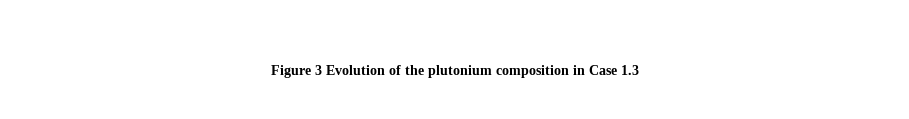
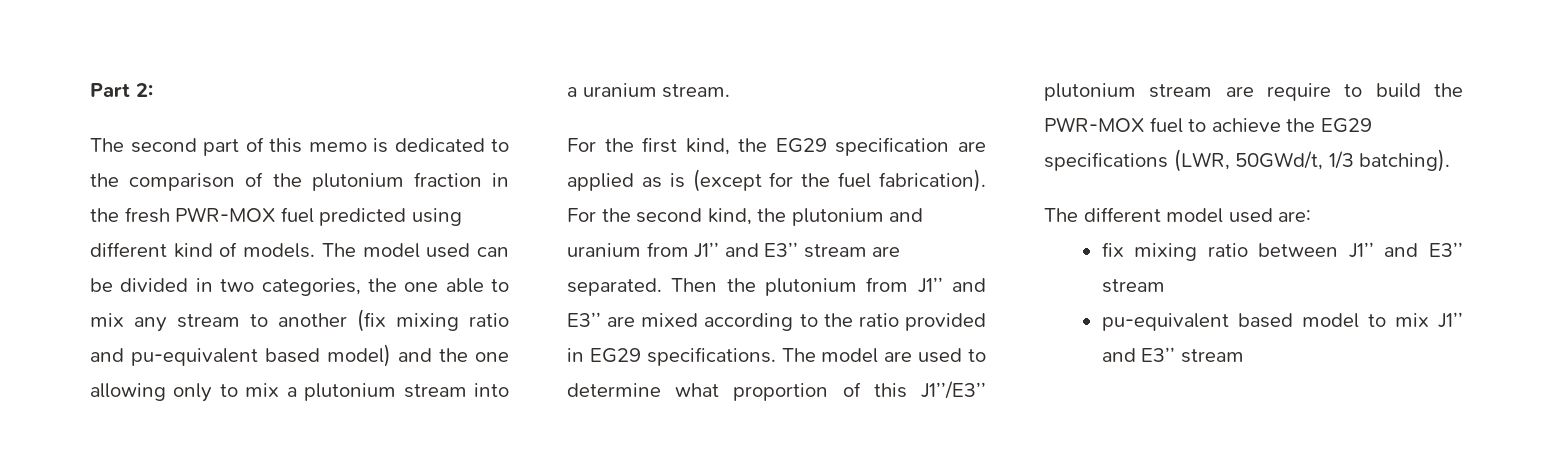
[270,65,639,78] Figure 3 Evolution of the plutonium composition in Case 1.3 -> [90,83,153,97] [90,137,509,156] [90,172,510,191] [90,207,462,226] [90,242,510,258] [90,278,509,296] [90,309,509,332] [90,344,509,367] [90,383,509,402] [567,83,731,98] [567,137,986,156] [567,169,986,192] [567,208,924,226] [567,242,901,258] [567,277,986,296] [567,312,986,331] [567,347,986,366] [567,381,986,401] [1044,83,1463,101] [1044,117,1372,133] [1044,149,1451,172] [1044,207,1312,223] [1101,242,1463,261] [1101,279,1165,293] [1101,312,1463,331] [1101,347,1244,363] Part 2: // The second part of this memo is dedicated to the comparison of the plutonium fraction in the fresh PWR-MOX fuel predicted using different kind of models. The model used can be divided in two categories, the one able to mix any stream to another (fix mixing ratio and pu-equivalent based model) and the one allowing only to mix a plutonium stream into a uranium stream. // For the first kind, the EG29 specification are applied as is (except for the fuel fabrication). For the second kind, the plutonium and uranium from J1’’ and E3’’ stream are separated. Then the plutonium from J1’’ and E3’’ are mixed according to the ratio provided in EG29 specifications. The model are used to determine what proportion of this J1’’/E3’’ plutonium stream are require to build the PWR-MOX fuel to achieve the EG29 specifications (LWR, 50GWd/t, 1/3 batching). // The different model used are: // fix mixing ratio between J1’’ and E3’’ stream // pu-equivalent based model to mix J1’’ and E3’’ stream

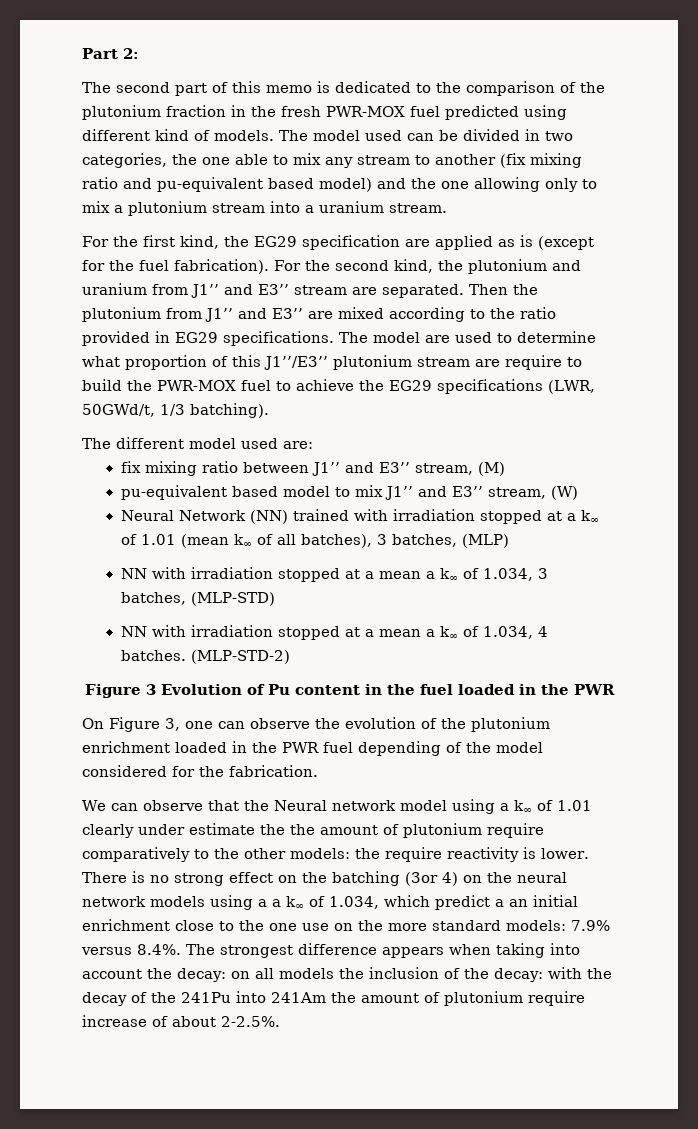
[1101,279,1165,293] stream -> [414,462,505,476] stream, (M)
[1180,349,1244,363] stream -> [487,486,578,500] [120,509,599,524] [120,534,509,548] [120,567,548,582] [120,592,275,606] [120,625,548,640] [120,650,290,664] [84,684,615,698] [82,717,550,732] [82,741,543,756] [82,765,318,777] [82,799,592,814] [82,823,544,838] [82,847,589,862] [82,871,567,886] [82,895,578,910] [82,919,610,931] [81,943,580,958] [82,967,612,982] [82,991,585,1006] [82,1015,280,1027] stream, (W) // Neural Network (NN) trained with irradiation stopped at a k∞ of 1.01 (mean k∞ of all batches), 3 batches, (MLP) // NN with irradiation stopped at a mean a k∞ of 1.034, 3 batches, (MLP-STD) // NN with irradiation stopped at a mean a k∞ of 1.034, 4 batches. (MLP-STD-2) // Figure 3 Evolution of Pu content in the fuel loaded in the PWR // On Figure 3, one can observe the evolution of the plutonium enrichment loaded in the PWR fuel depending of the model considered for the fabrication. // We can observe that the Neural network model using a k∞ of 1.01 clearly under estimate the the amount of plutonium require comparatively to the other models: the require reactivity is lower. There is no strong effect on the batching (3or 4) on the neural network models using a a k∞ of 1.034, which predict a an initial enrichment close to the one use on the more standard models: 7.9% versus 8.4%. The strongest difference appears when taking into account the decay: on all models the inclusion of the decay: with the decay of the 241Pu into 241Am the amount of plutonium require increase of about 2-2.5%.

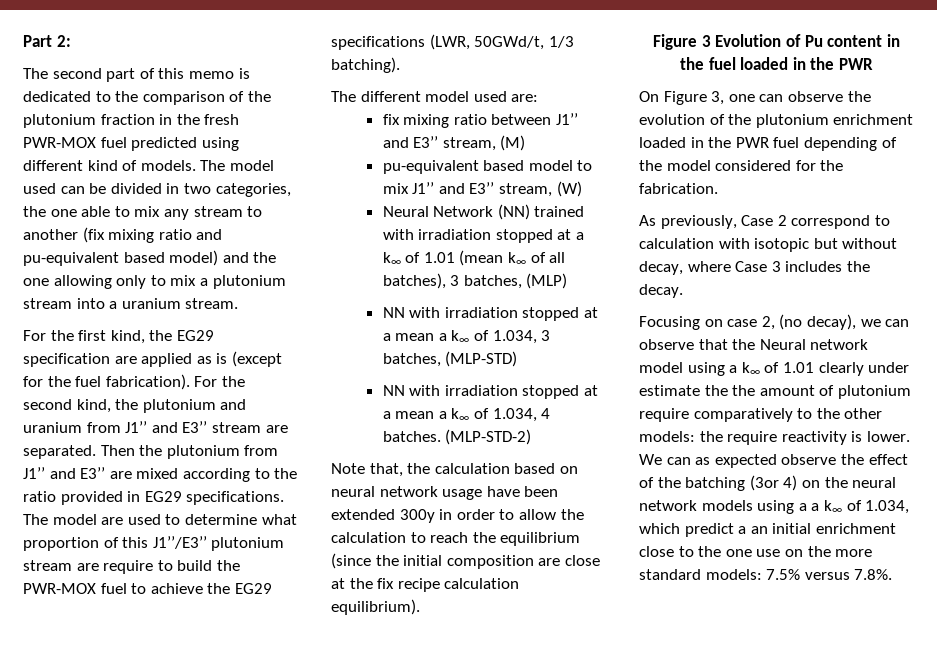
(290, 657) none -> [331,463,578,477] [331,486,559,500] [331,509,584,523] [331,532,581,546] [331,553,600,569] [331,578,520,592] [331,599,420,615] // Note that, the calculation based on neural network usage have been extended 300y in order to allow the calculation to reach the equilibrium (since the initial composition are close at the fix recipe calculation equilibrium).
[82,800,106,811] We -> [639,215,890,229] [639,238,898,252] [639,261,870,275] [639,284,683,298] [639,314,881,330] As previously, Case 2 correspond to calculation with isotopic but without decay, where Case 3 includes the decay. // Focusing on case 2, (no decay), we
[82,871,297,886] There is no strong effect on -> [639,454,908,468] [639,477,654,488] We can as expected observe the effect of
[571,920,610,931] [81,943,580,958] [82,967,612,982] [82,991,585,1006] [82,1015,280,1027] 7.9% versus 8.4%. The strongest difference appears when taking into account the decay: on all models the inclusion of the decay: with the decay of the 241Pu into 241Am the amount of plutonium require increase of about 2-2.5%. -> [766,569,893,580] 7.5% versus 7.8%.

